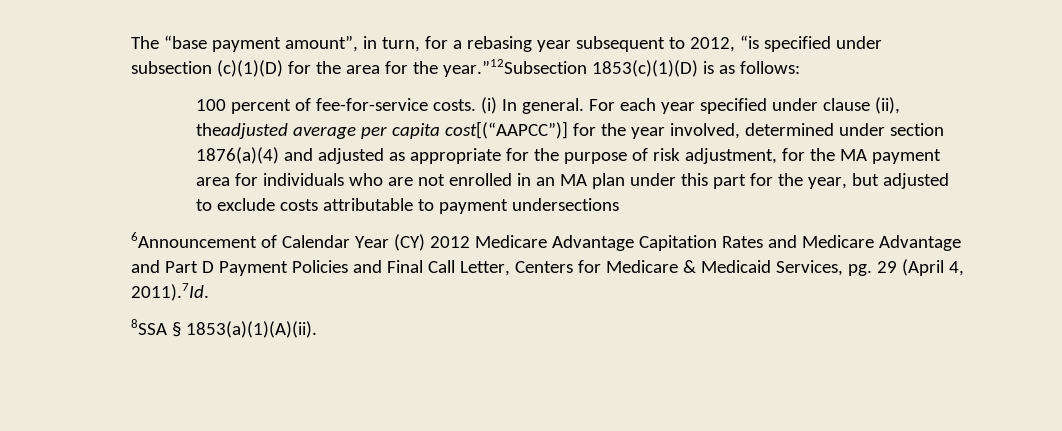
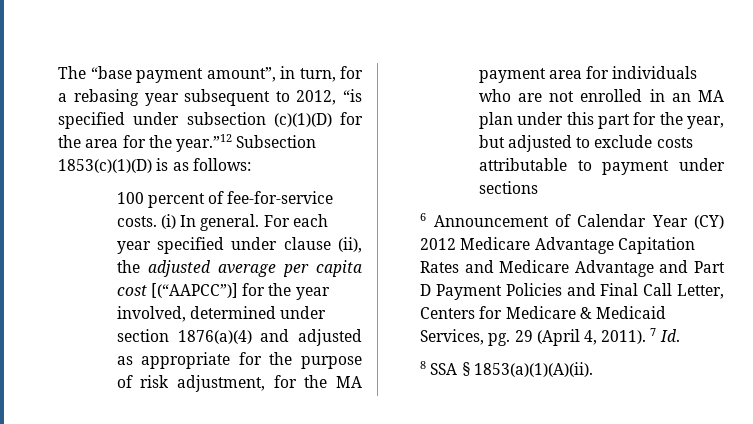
[442,59,587,77] year.”12Subsection -> [175,134,317,152] year.”12 Subsection
[196,123,289,139] theadjusted -> [116,260,211,277] the adjusted
[445,121,569,139] cost[(“AAPCC”)] -> [116,283,238,298] cost [(“AAPCC”)]
[512,198,620,211] [130,232,257,248] undersections // 6Announcement -> [679,158,725,171] [478,181,538,194] [420,213,549,227] under sections // 6 Announcement
[130,283,209,301] [130,319,167,335] 2011).7Id. // 8SSA -> [601,328,680,344] [420,361,458,375] 2011). 7 Id. // 8 SSA

